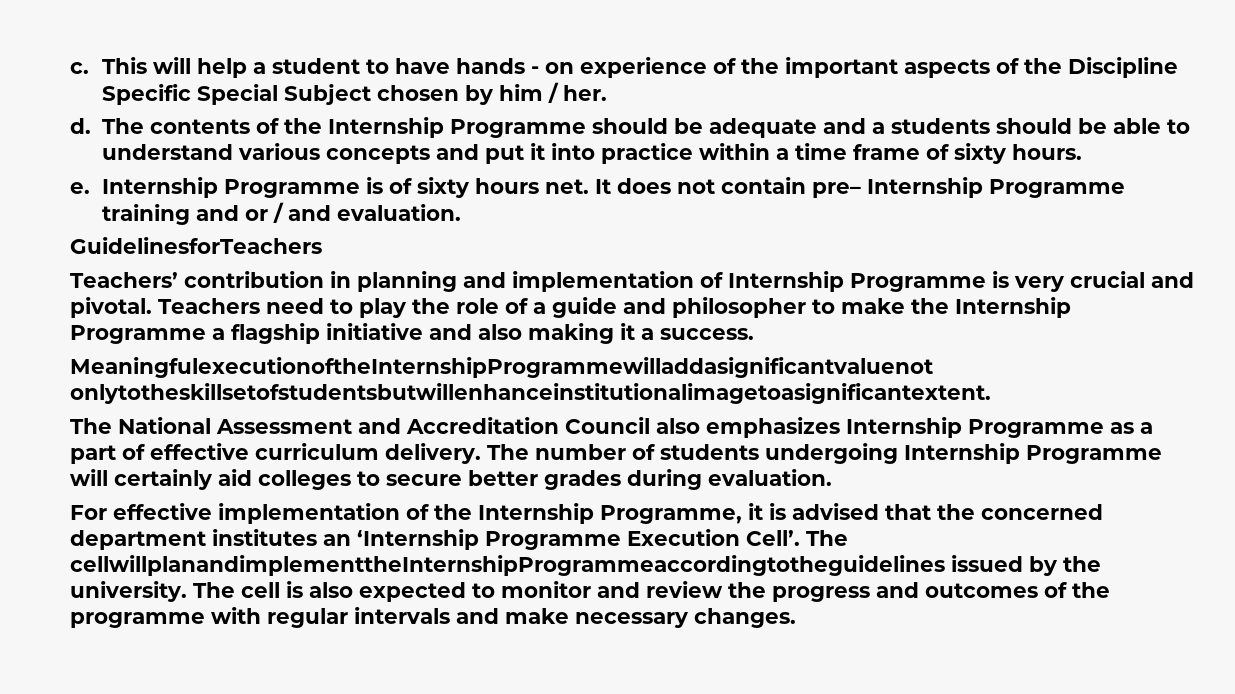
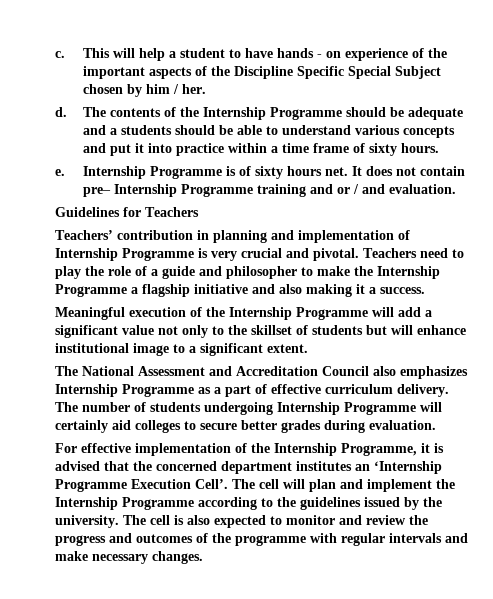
[70,237,323,254] GuidelinesforTeachers -> [54,207,199,217] Guidelines for Teachers
[70,357,934,378] [70,383,992,404] MeaningfulexecutionoftheInternshipProgrammewilladdasignificantvaluenot onlytotheskillsetofstudentsbutwillenhanceinstitutionalimagetoasignificantextent. -> [54,307,432,320] [54,325,466,338] [54,343,308,356] Meaningful execution of the Internship Programme will add a significant value not only to the skillset of students but will enhance institutional image to a significant extent.
[70,555,946,576] cellwillplanandimplementtheInternshipProgrammeaccordingtotheguidelines -> [258,479,455,492] [54,497,361,510] cell will plan and implement the Internship Programme according to the guidelines

